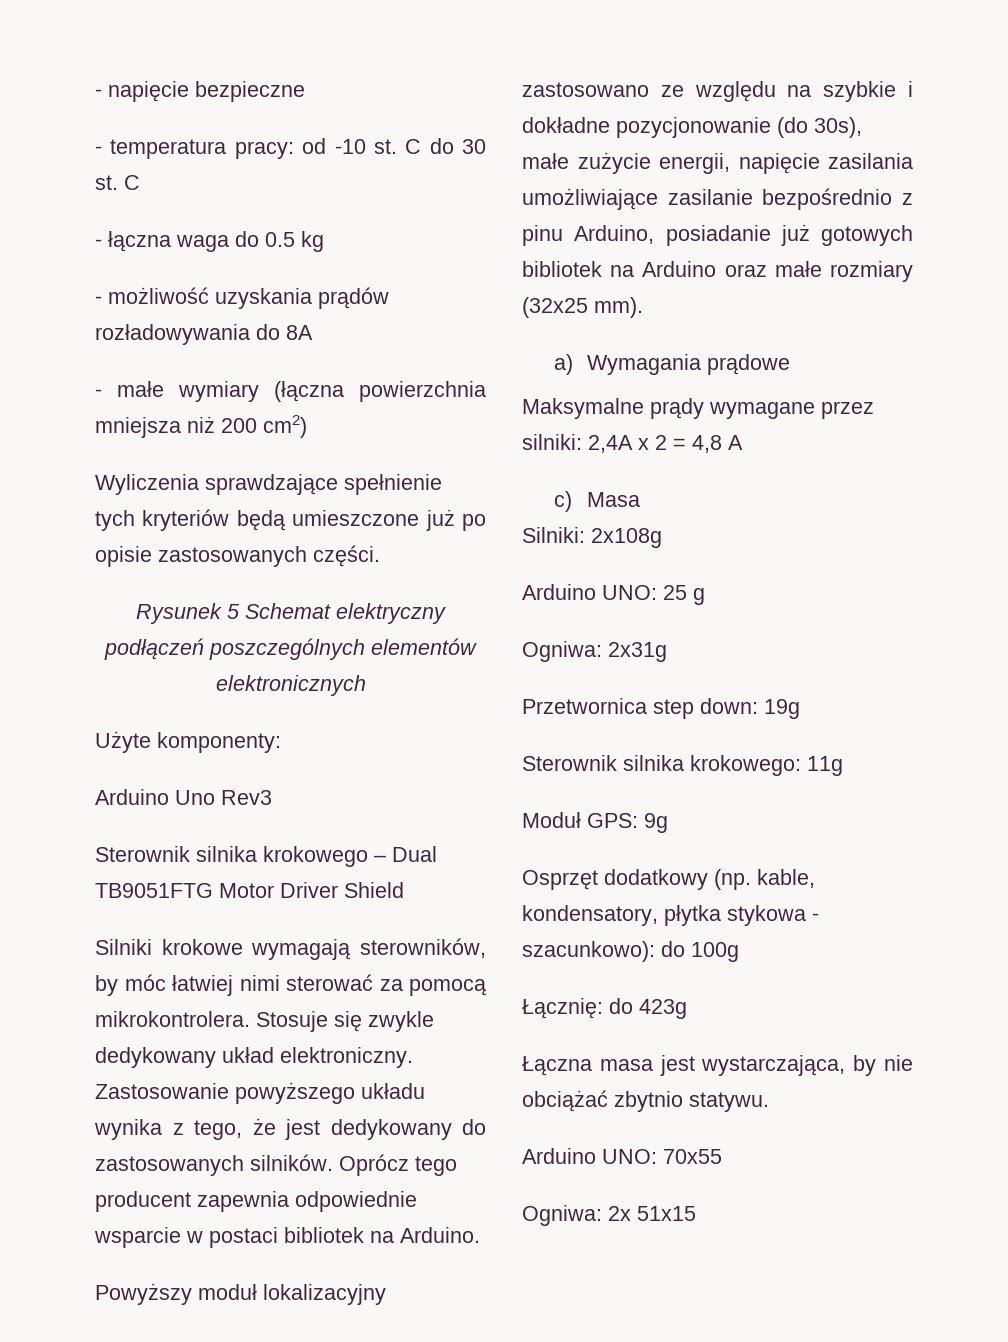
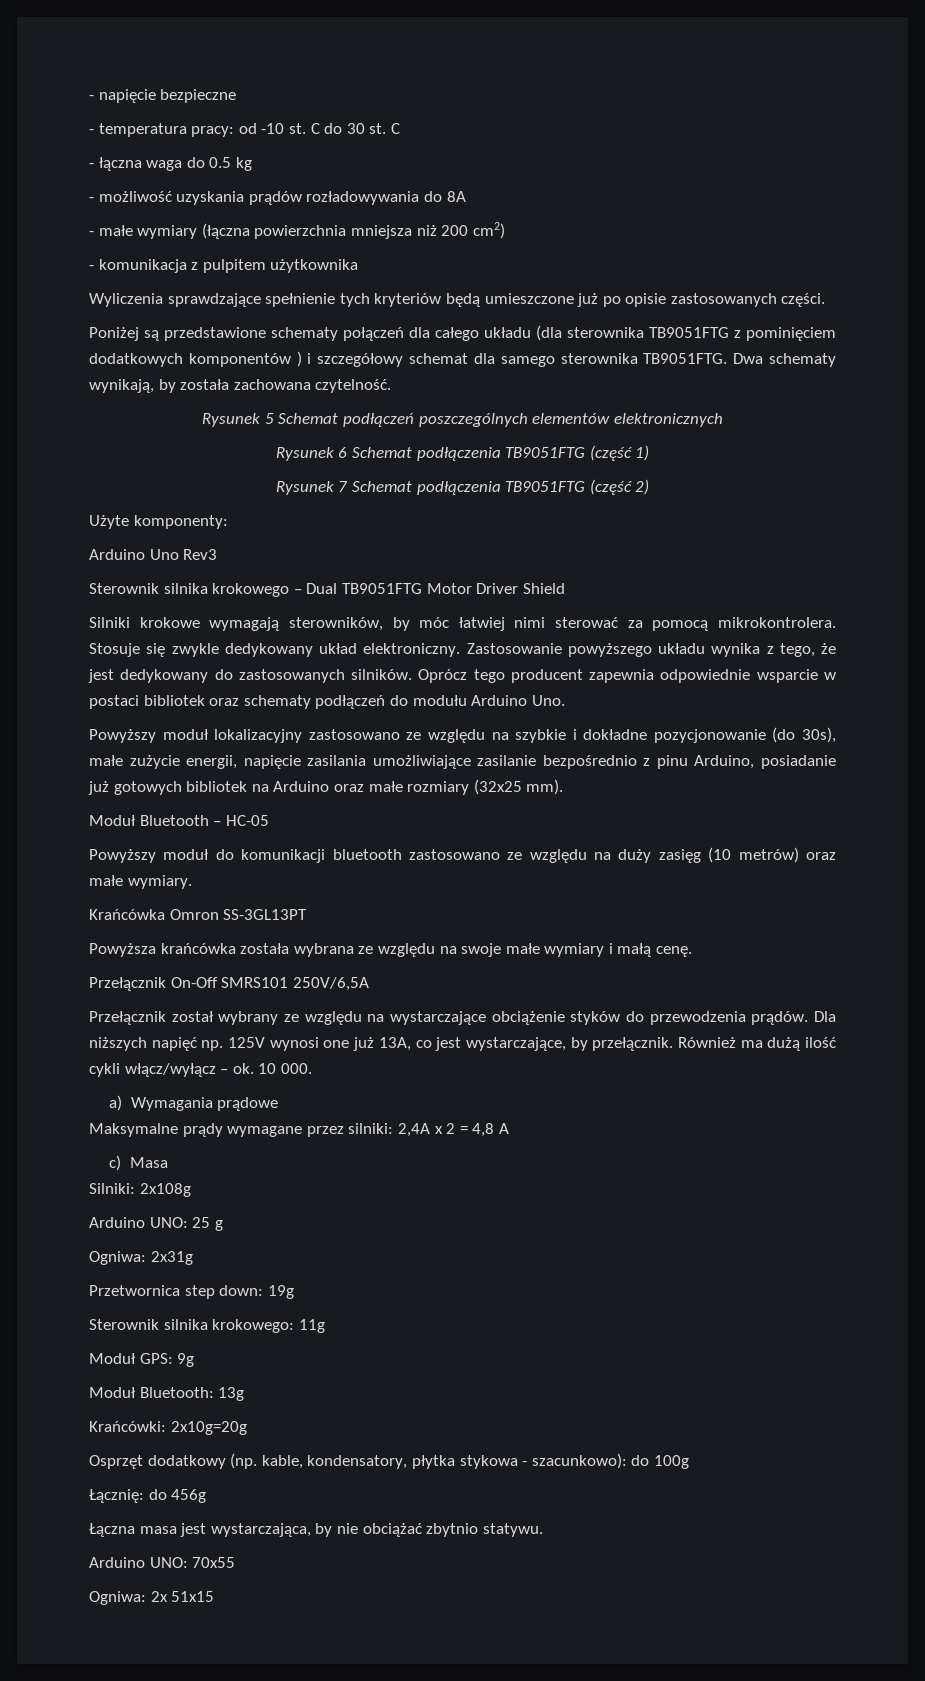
(307, 426) none -> [89,259,359,273] // - komunikacja z pulpitem użytkownika
(380, 556) none -> [89,325,836,341] [89,351,837,367] [89,379,392,393] // Poniżej są przedstawione schematy połączeń dla całego układu (dla sterownika TB9051FTG z pominięciem dodatkowych komponentów ) i szczegółowy schemat dla samego sterownika TB9051FTG. Dwa schematy wynikają, by została zachowana czytelność.
[336,603,446,624] elektryczny -> (339, 418) none
(366, 685) none -> [275,445,650,461] [275,479,650,495] // Rysunek 6 Schemat podłączenia TB9051FTG (część 1) // Rysunek 7 Schemat podłączenia TB9051FTG (część 2)
[370,1227,480,1243] na Arduino. -> [209,695,565,709] oraz schematy podłączeń do modułu Arduino Uno.
(643, 307) none -> [89,815,269,826] [89,847,836,863] [89,875,192,889] [89,909,308,920] [89,943,693,957] [89,977,369,991] [89,1011,836,1025] [89,1037,836,1051] [89,1063,312,1077] // Moduł Bluetooth – HC-05 // Powyższy moduł do komunikacji bluetooth zastosowano ze względu na duży zasięg (10 metrów) oraz małe wymiary. // Krańcówka Omron SS-3GL13PT // Powyższa krańcówka została wybrana ze względu na swoje małe wymiary i małą cenę. // Przełącznik On-Off SMRS101 250V/6,5A // Przełącznik został wybrany ze względu na wystarczające obciążenie styków do przewodzenia prądów. Dla niższych napięć np. 125V wynosi one już 13A, co jest wystarczające, by przełącznik. Również ma dużą ilość cykli włącz/wyłącz – ok. 10 000.
(668, 823) none -> [89,1387,245,1401] [89,1421,247,1435] // Moduł Bluetooth: 13g // Krańcówki: 2x10g=20g
[639,999,687,1019] 423g -> [171,1489,207,1503] 456g

